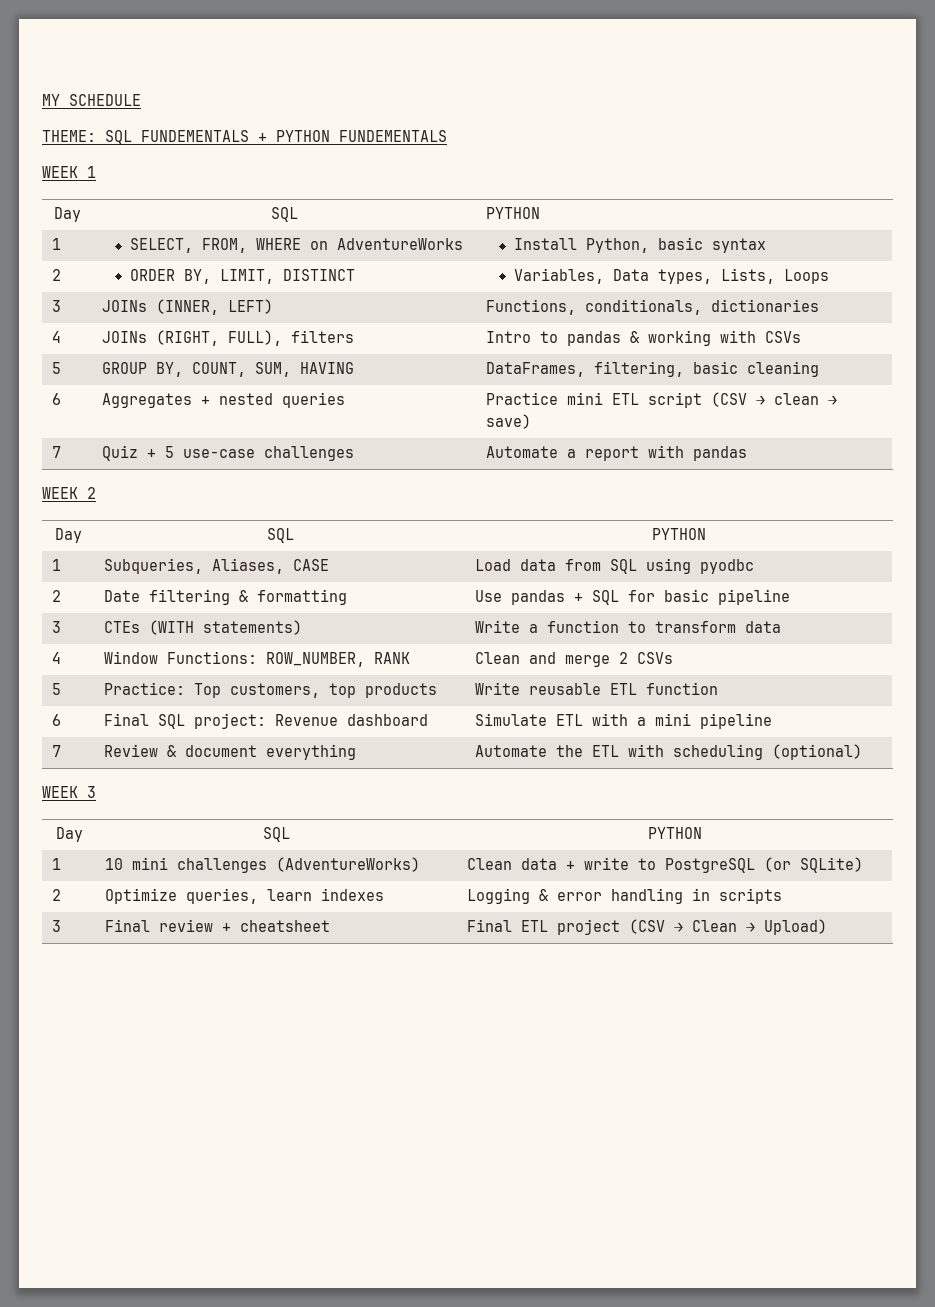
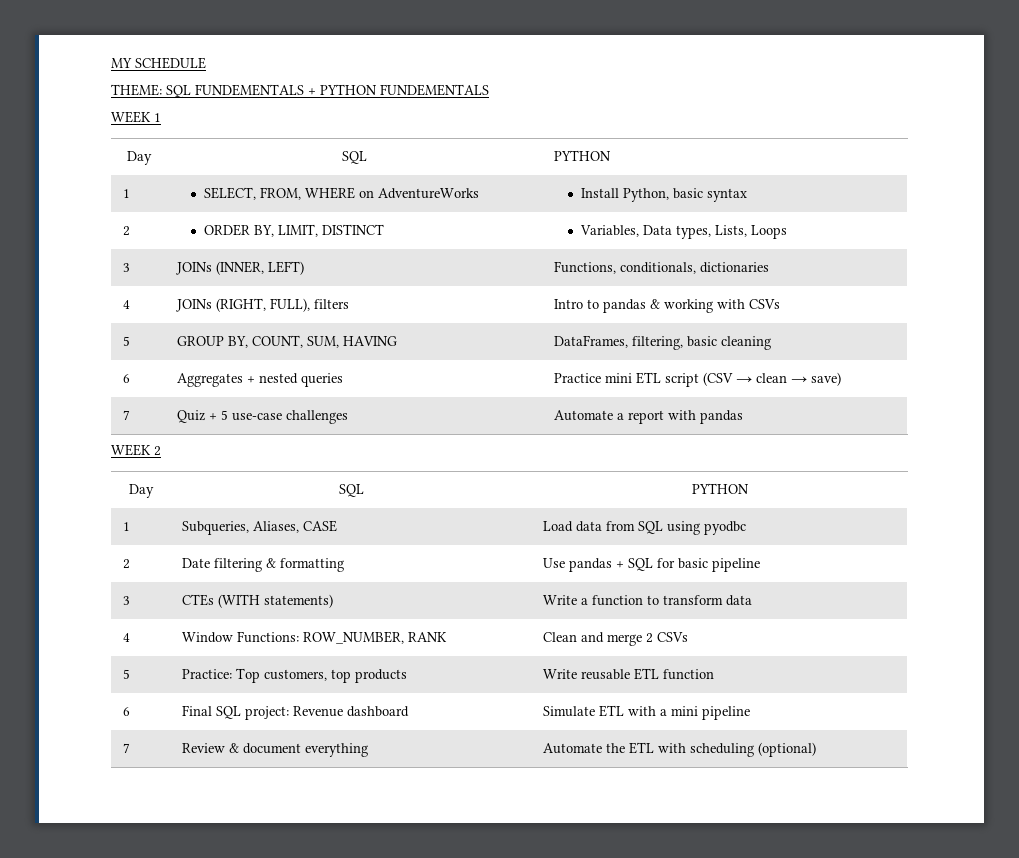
[42,786,96,798] [55,827,83,842] [263,827,290,842] [648,827,702,839] [52,858,62,870] [105,857,421,873] [467,857,864,873] [52,889,62,901] [105,888,385,904] [467,888,783,904] [52,920,62,932] [105,919,331,932] [467,919,828,935] // WEEK 3 // Day | SQL | PYTHON // 1 | 10 mini challenges (AdventureWorks) | Clean data + write to PostgreSQL (or SQLite) // 2 | Optimize queries, learn indexes | Logging & error handling in scripts // 3 | Final review + cheatsheet | Final ETL project (CSV → Clean → Upload) -> (816, 749) none

